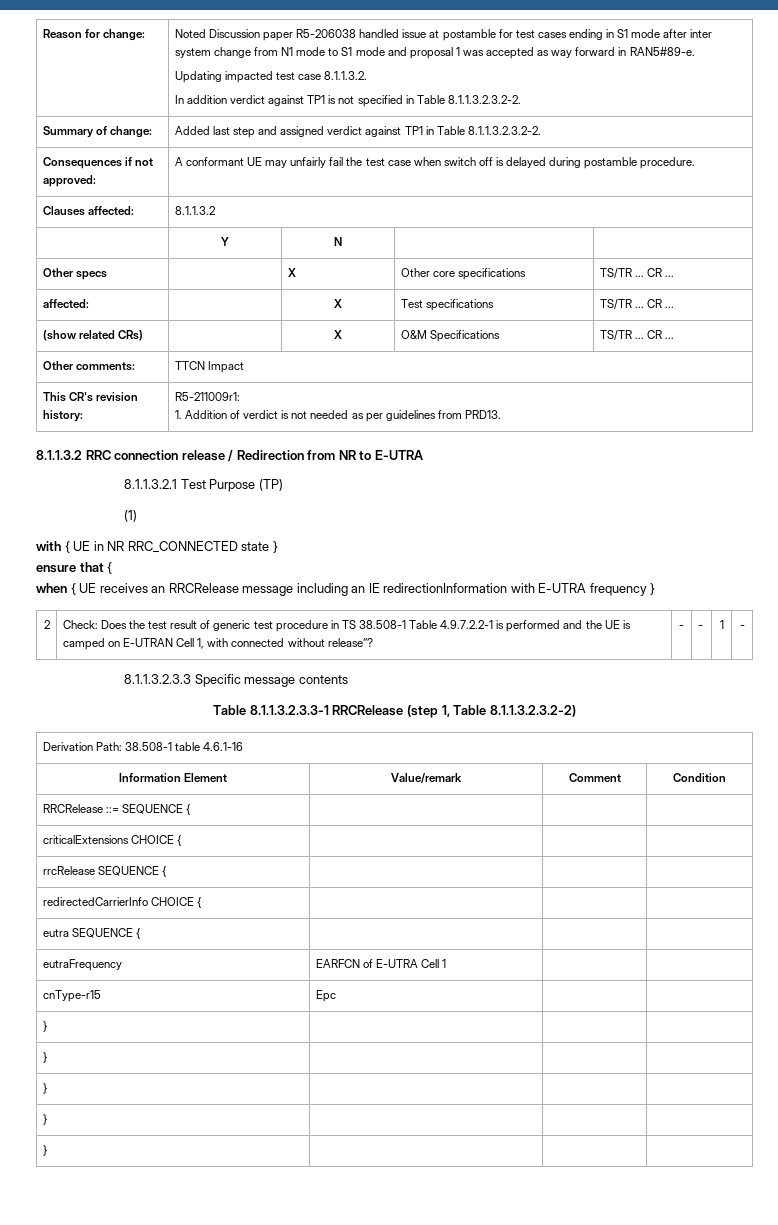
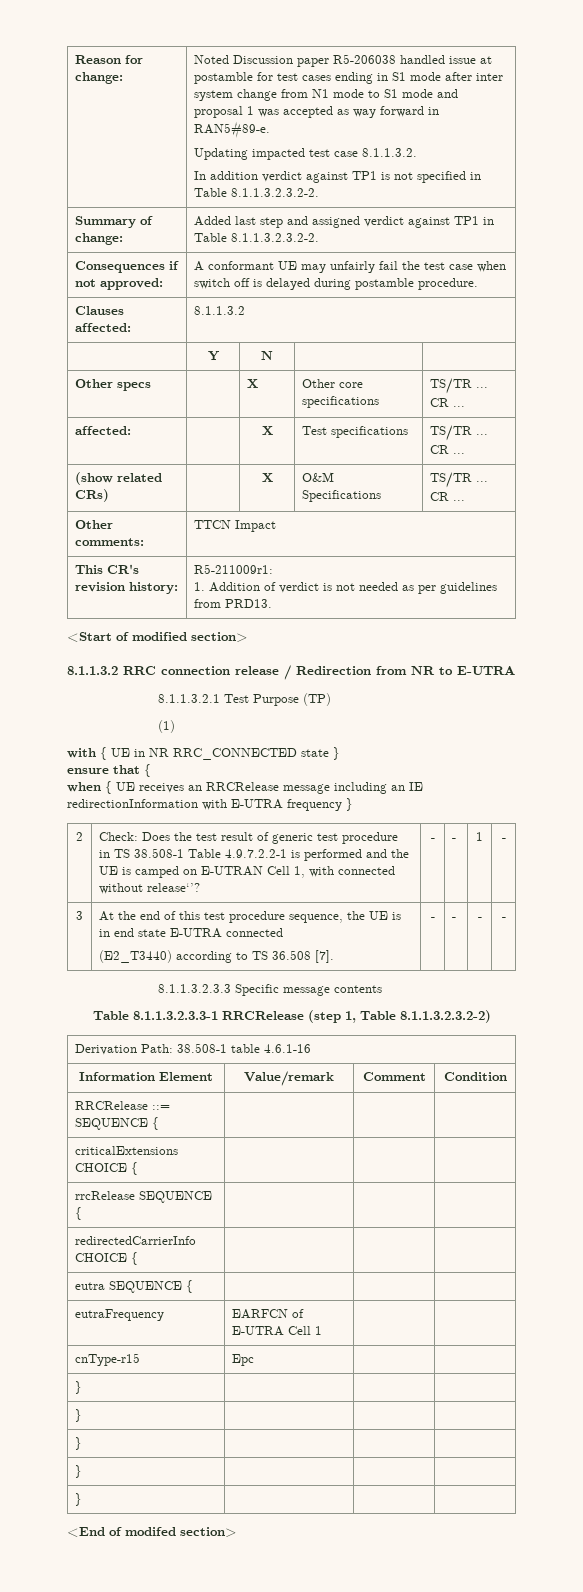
(501, 414) none -> [67,632,248,642] // <Start of modified section>
(745, 627) none -> [76,911,83,920] [99,911,402,923] [99,928,284,938] [99,950,335,963] [430,917,435,920] [452,917,457,920] [477,917,482,920] [501,917,506,920] // 3 | At the end of this test procedure sequence, the UE is in end state E-UTRA connected // (E2_T3440) according to TS 36.508 [7]. | - | - | - | -
(47, 1150) none -> [67,1527,237,1537] // <End of modifed section>

